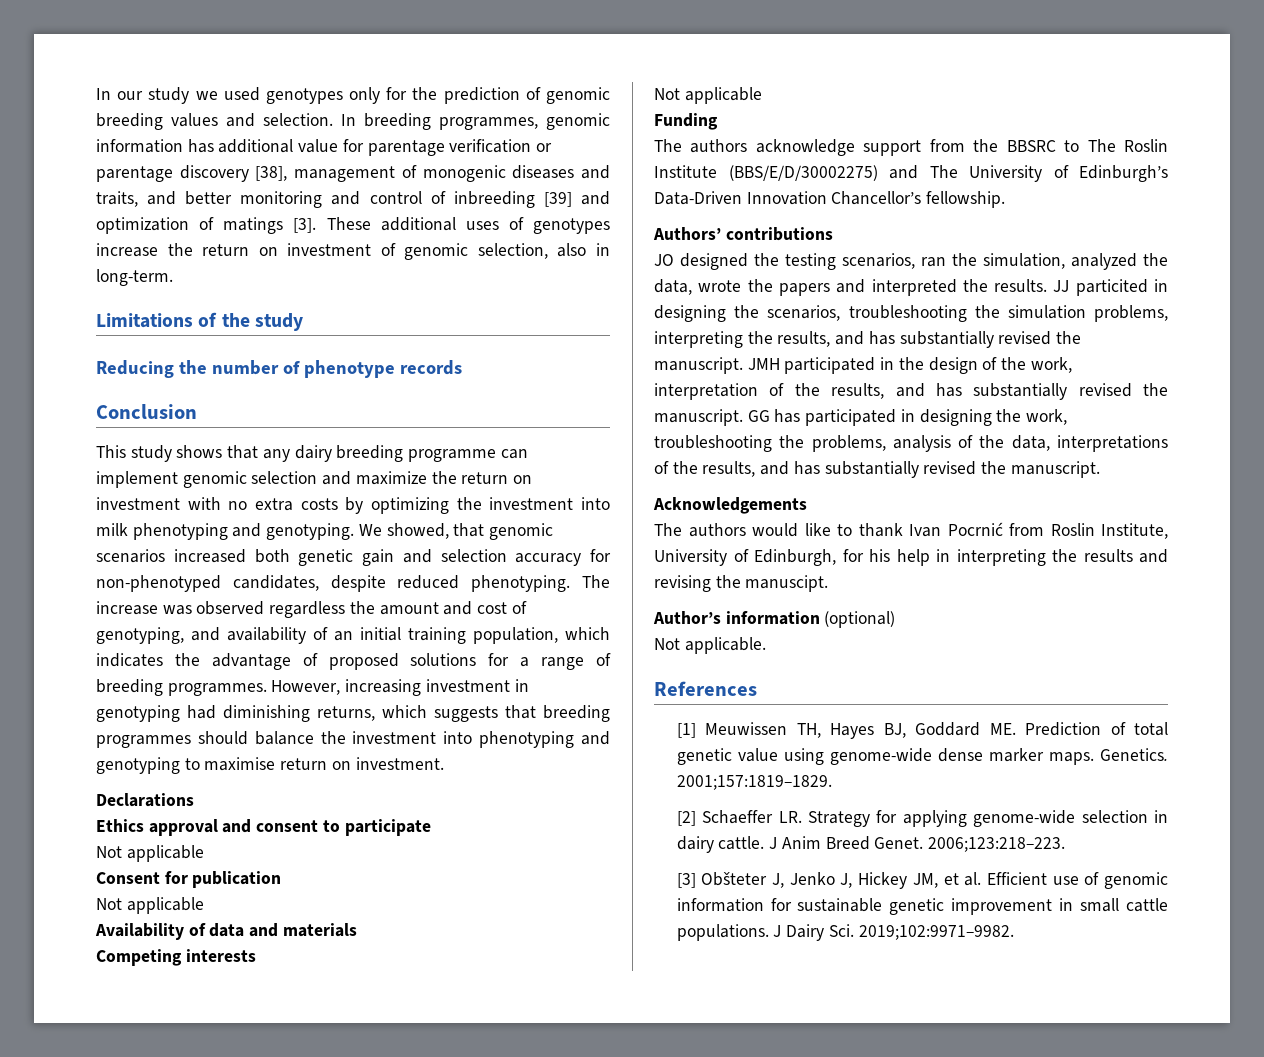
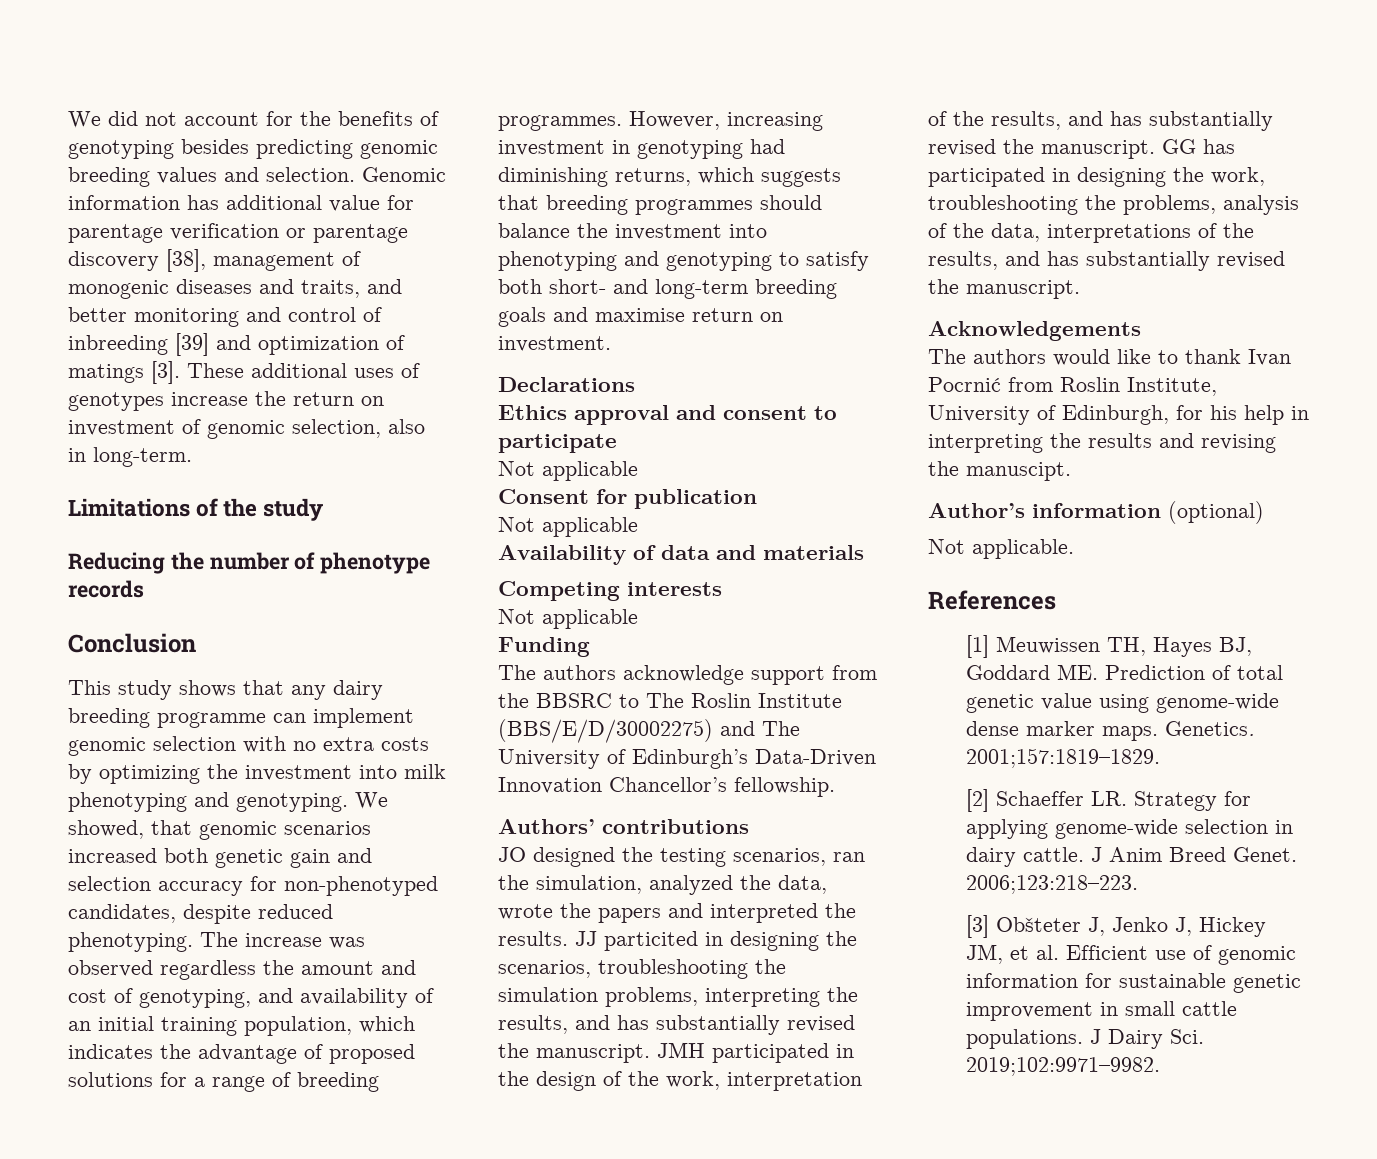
[96,87,541,104] In our study we used genotypes only for the prediction of -> [68,111,439,128] [68,139,353,159] We did not account for the benefits of genotyping besides predicting
[341,113,610,130] In breeding programmes, genomic -> [362,167,446,182] Genomic
[322,471,533,485] [96,497,180,510] and maximize the return on investment -> (236, 743) none
(200, 764) none -> [806,251,869,271] [498,279,837,299] [498,307,588,327] satisfy both short- and long-term breeding goals and

